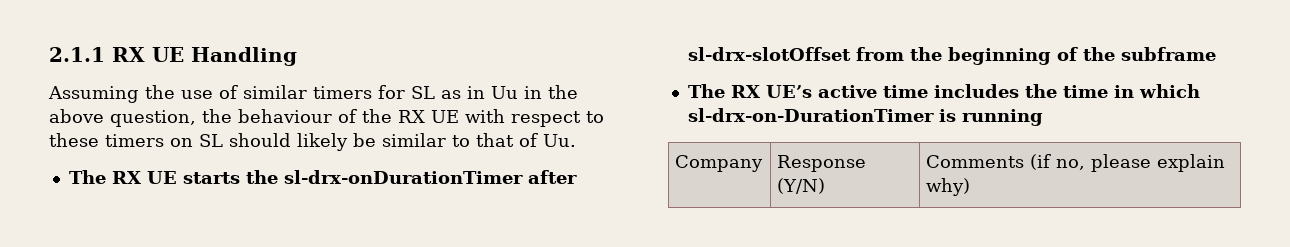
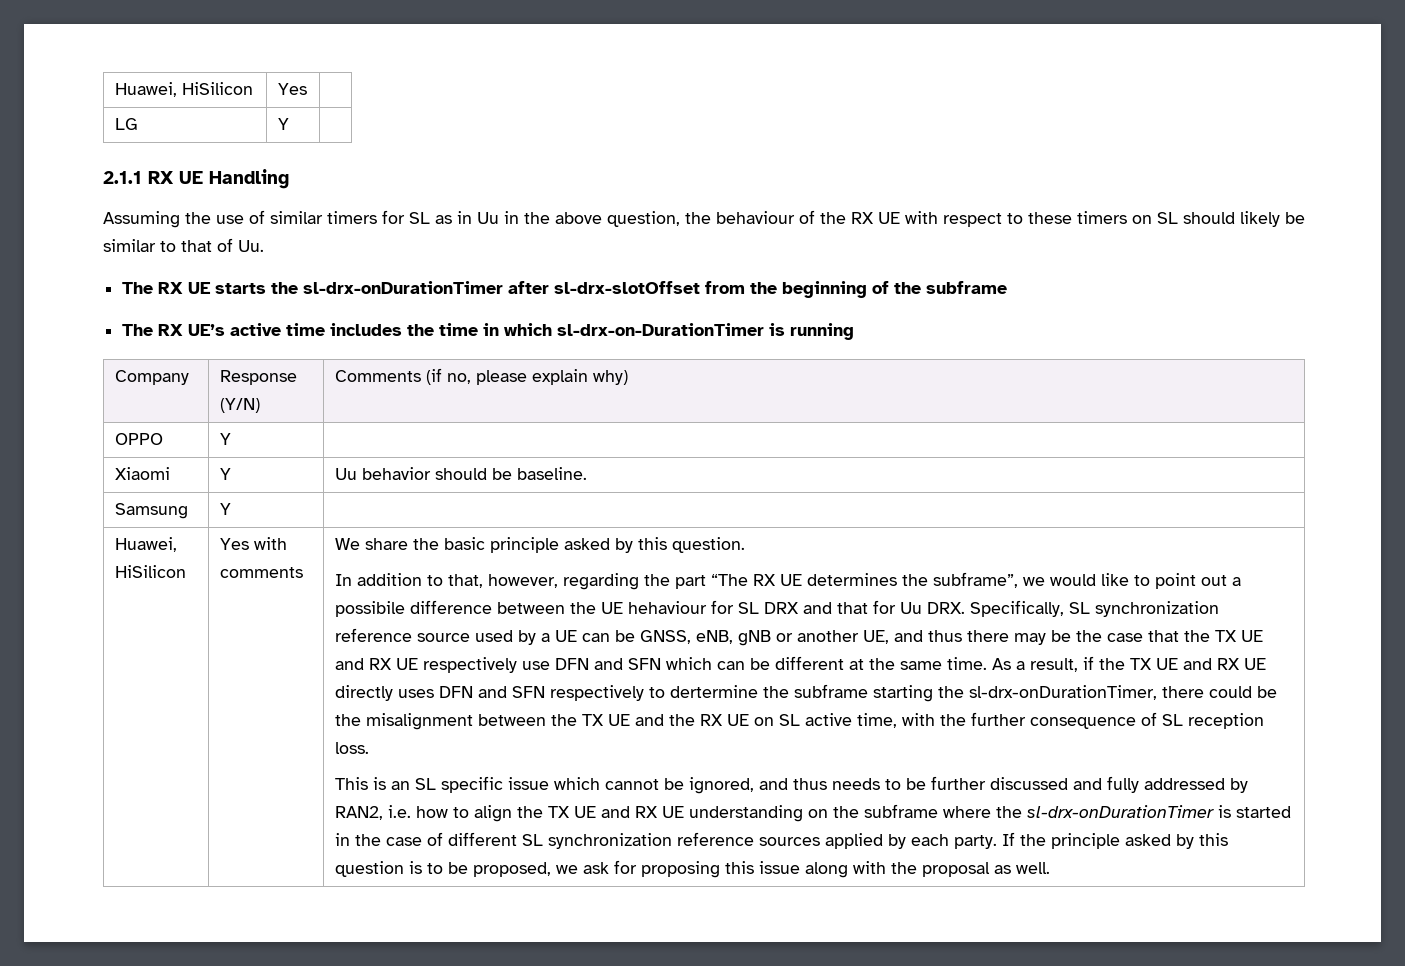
(49, 54) none -> [114,82,253,97] [277,83,307,95] [114,118,138,130] [277,118,289,130] Huawei, HiSilicon | Yes | // LG | Y | //
(971, 187) none -> [114,433,163,445] [219,433,231,445] [114,467,170,480] [219,468,231,480] [334,467,587,480] [114,503,188,519] [219,503,231,515] [114,537,177,552] [114,565,186,578] [219,537,287,550] [219,567,303,578] [334,537,745,553] [334,572,1241,590] [334,600,1219,617] [334,628,1263,646] [334,656,1266,673] [334,684,1277,702] [334,712,1264,730] [334,742,369,754] [334,776,1248,794] [334,804,1291,822] [334,832,1228,849] [334,860,1050,878] // OPPO | Y | // Xiaomi | Y | Uu behavior should be baseline. // Samsung | Y | // Huawei, HiSilicon | Yes with comments | We share the basic principle asked by this question. // In addition to that, however, regarding the part “The RX UE determines the subframe”, we would like to point out a possibile difference between the UE hehaviour for SL DRX and that for Uu DRX. Specifically, SL synchronization reference source used by a UE can be GNSS, eNB, gNB or another UE, and thus there may be the case that the TX UE and RX UE respectively use DFN and SFN which can be different at the same time. As a result, if the TX UE and RX UE directly uses DFN and SFN respectively to dertermine the subframe starting the sl-drx-onDurationTimer, there could be the misalignment between the TX UE and the RX UE on SL active time, with the further consequence of SL reception loss. // This is an SL specific issue which cannot be ignored, and thus needs to be further discussed and fully addressed by RAN2, i.e. how to align the TX UE and RX UE understanding on the subframe where the sl-drx-onDurationTimer is started in the case of different SL synchronization reference sources applied by each party. If the principle asked by this question is to be proposed, we ask for proposing this issue along with the proposal as well.

